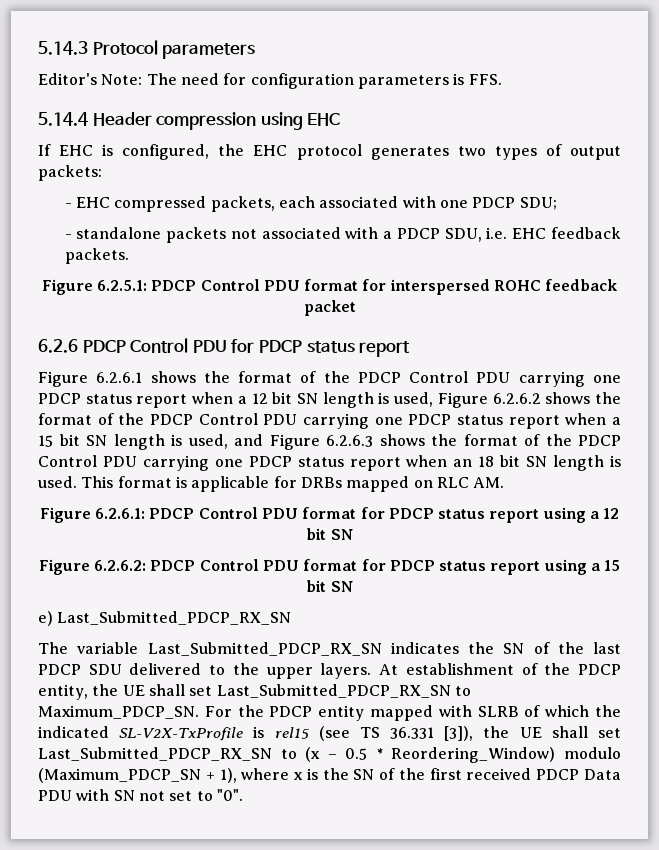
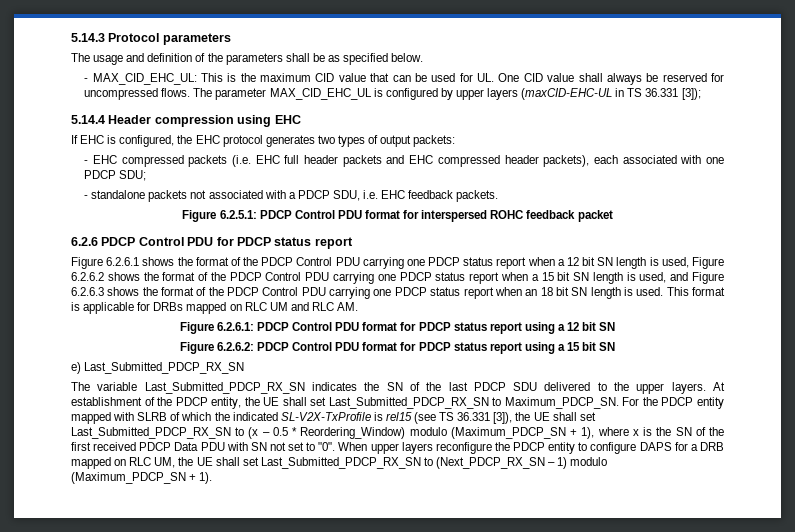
[38,73,502,89] Editor's Note: The need for configuration parameters is FFS. -> [71,53,424,65] [84,73,725,85] [84,88,701,100] The usage and definition of the parameters shall be as specified below. // - MAX_CID_EHC_UL: This is the maximum CID value that can be used for UL. One CID value shall always be reserved for uncompressed flows. The parameter MAX_CID_EHC_UL is configured by upper layers (maxCID-EHC-UL in TS 36.331 [3]);
[210,196,275,212] packets, -> [188,155,590,167] packets (i.e. EHC full header packets and EHC compressed header packets),
(469, 482) none -> [269,302,334,311] UM and RLC
(243, 795) none -> [338,442,725,454] [71,457,608,469] [71,472,213,484] When upper layers reconfigure the PDCP entity to configure DAPS for a DRB mapped on RLC UM, the UE shall set Last_Submitted_PDCP_RX_SN to (Next_PDCP_RX_SN – 1) modulo (Maximum_PDCP_SN + 1).

